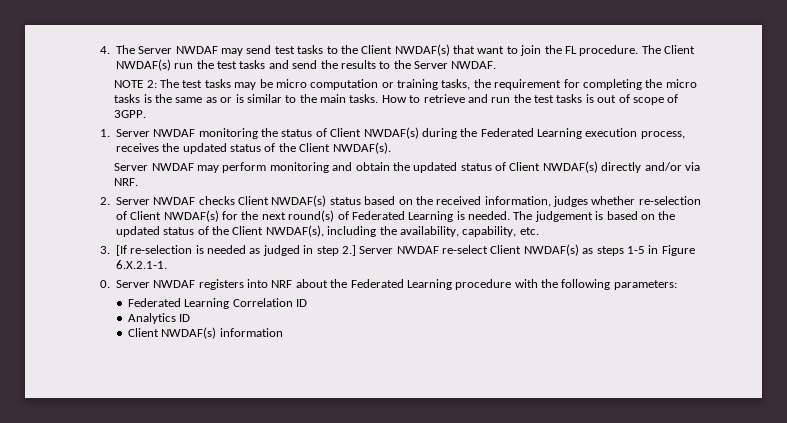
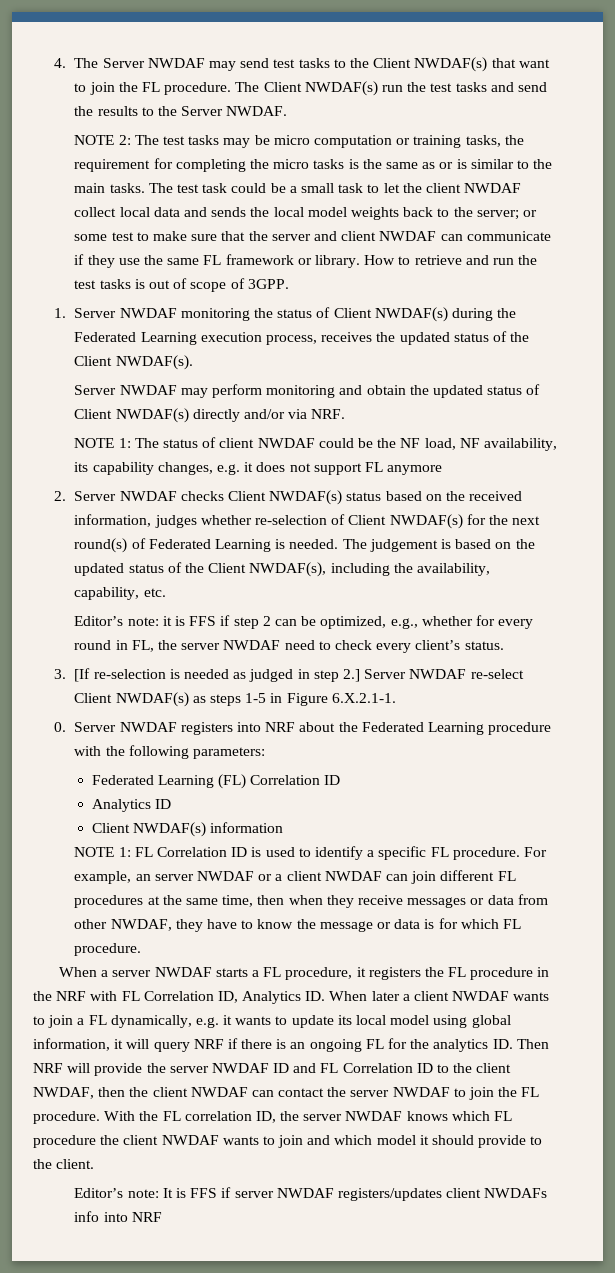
(379, 98) none -> [148,183,522,193] [74,207,537,220] [74,231,551,241] [74,254,360,268] The test task could be a small task to let the client NWDAF collect local data and sends the local model weights back to the server; or some test to make sure that the server and client NWDAF can communicate if they use the same FL framework or library.
(139, 182) none -> [74,437,557,451] [74,462,443,475] // NOTE 1: The status of client NWDAF could be the NF load, NF availability, its capability changes, e.g. it does not support FL anymore
(539, 231) none -> [74,615,534,629] [74,640,504,653] // Editor’s note: it is FFS if step 2 can be optimized, e.g., whether for every round in FL, the server NWDAF need to check every client’s status.
(230, 303) none -> [217,774,246,789] (FL)
(283, 332) none -> [74,846,547,860] [74,870,516,884] [74,894,548,908] [74,918,521,932] [74,943,142,956] [59,967,550,980] [33,991,550,1004] [33,1015,511,1028] [33,1038,549,1052] [33,1063,512,1076] [33,1087,540,1100] [33,1111,513,1124] [33,1135,543,1148] [33,1159,95,1169] [74,1187,548,1201] [74,1211,162,1222] // NOTE 1: FL Correlation ID is used to identify a specific FL procedure. For example, an server NWDAF or a client NWDAF can join different FL procedures at the same time, then when they receive messages or data from other NWDAF, they have to know the message or data is for which FL procedure. // When a server NWDAF starts a FL procedure, it registers the FL procedure in the NRF with FL Correlation ID, Analytics ID. When later a client NWDAF wants to join a FL dynamically, e.g. it wants to update its local model using global information, it will query NRF if there is an ongoing FL for the analytics ID. Then NRF will provide the server NWDAF ID and FL Correlation ID to the client NWDAF, then the client NWDAF can contact the server NWDAF to join the FL procedure. With the FL correlation ID, the server NWDAF knows which FL procedure the client NWDAF wants to join and which model it should provide to the client. // Editor’s note: It is FFS if server NWDAF registers/updates client NWDAFs info into NRF

